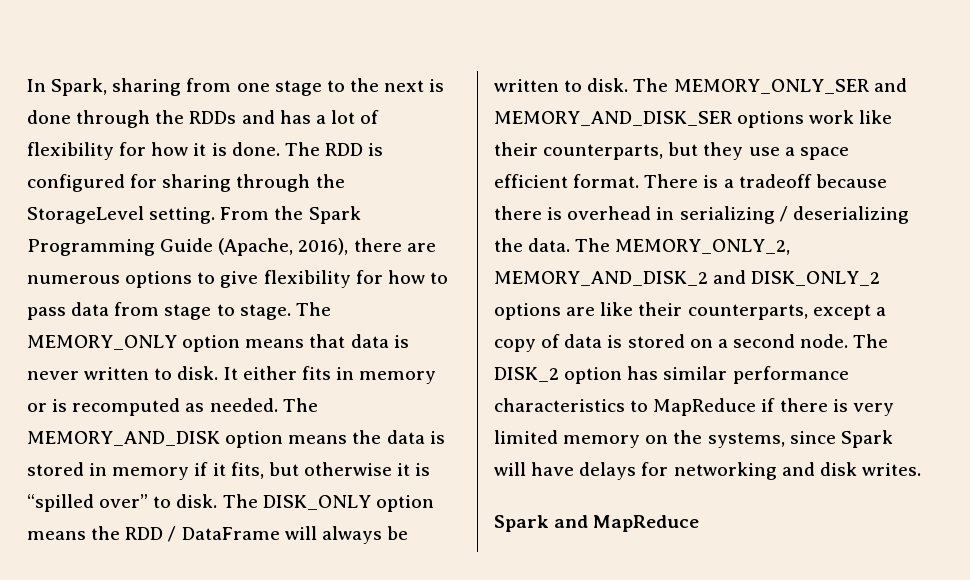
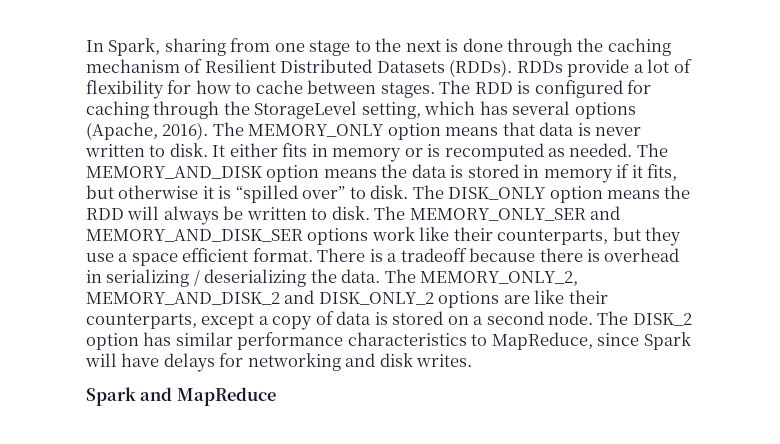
[189,110,311,124] RDDs and has -> [607,38,671,56] [86,59,630,77] caching mechanism of Resilient Distributed Datasets (RDDs). RDDs provide
[193,142,280,156] it is done. -> [235,80,435,98] to cache between stages.
[162,174,232,192] sharing -> [86,101,149,119] caching
[149,206,361,224] [27,238,436,256] [27,270,448,288] [27,302,291,320] setting. From the Spark Programming Guide (Apache, 2016), there are numerous options to give flexibility for how to pass data from stage to stage. -> [361,101,636,119] [86,122,209,140] setting, which has several options (Apache, 2016).
[168,526,280,542] / DataFrame -> (124, 214) none
[653,398,894,416] [494,430,785,448] MapReduce if there is very limited memory on the systems, -> [491,332,593,350] MapReduce,

